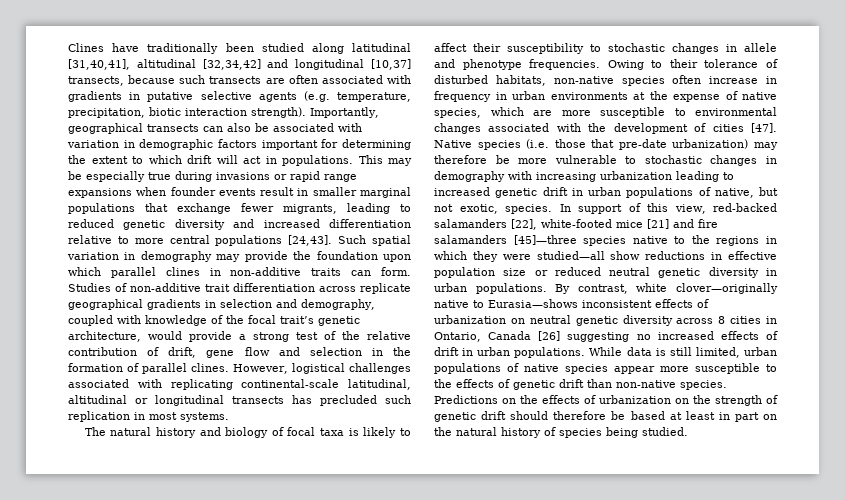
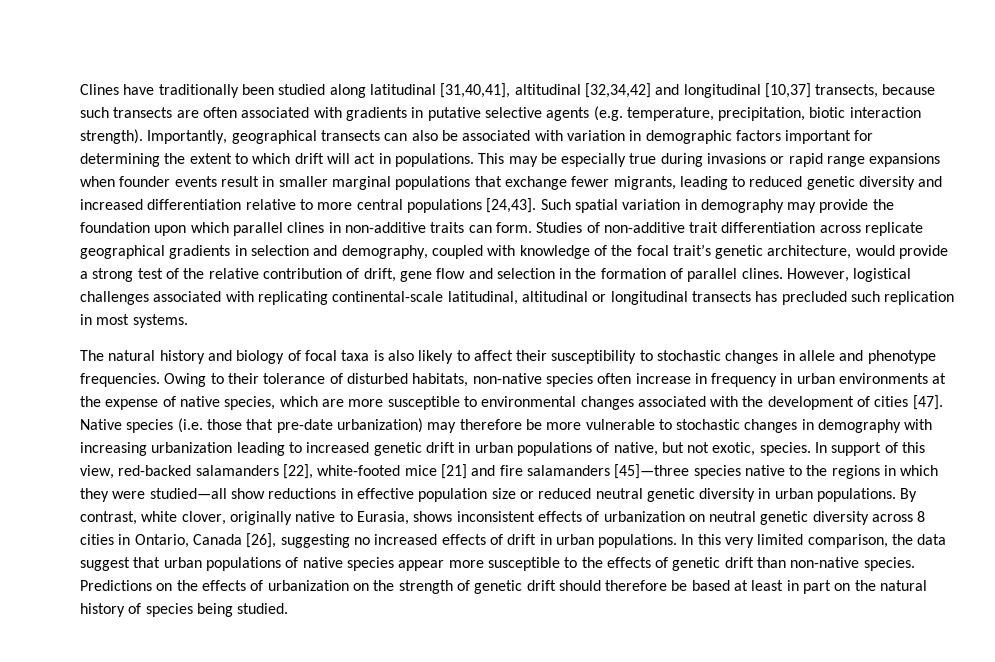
(359, 432) none -> [387,350,414,361] also
[676,283,778,294] [434,299,578,308] clover—originally native to Eurasia—shows -> [181,511,453,525] clover, originally native to Eurasia, shows
[538,331,561,341] [26] -> [246,533,277,548] [26],
[589,347,740,358] While data is still limited, -> [681,534,947,548] [80,557,161,571] In this very limited comparison, the data suggest that

